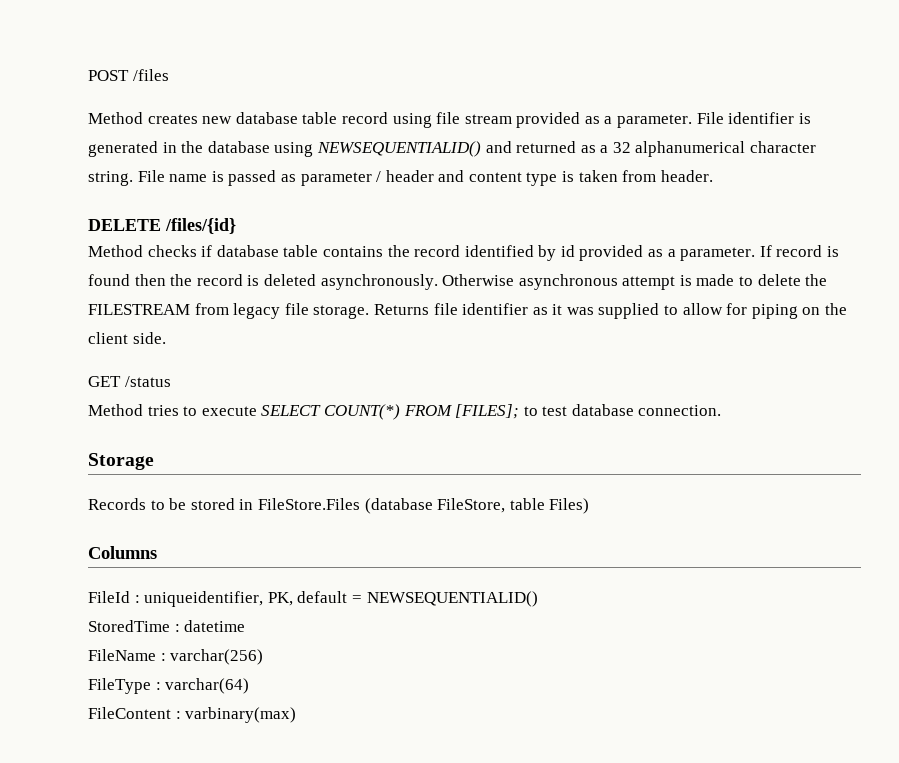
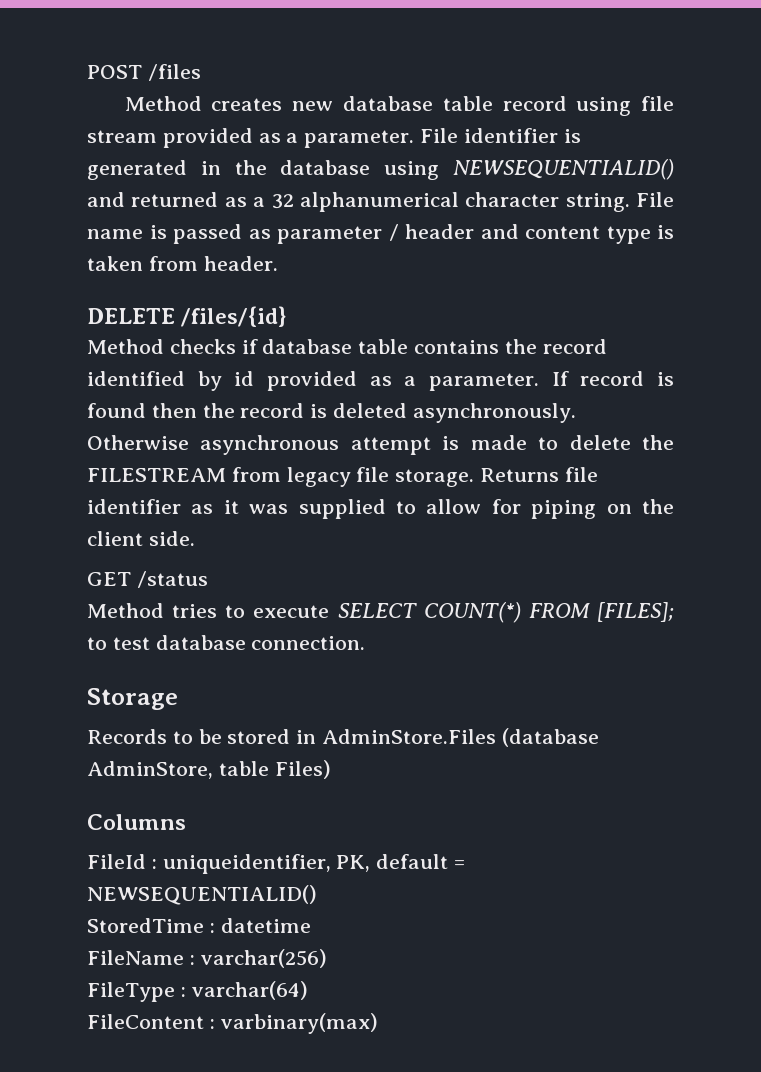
[257,498,506,514] FileStore.Files (database FileStore, -> [322,728,599,747] [87,761,213,779] AdminStore.Files (database AdminStore,

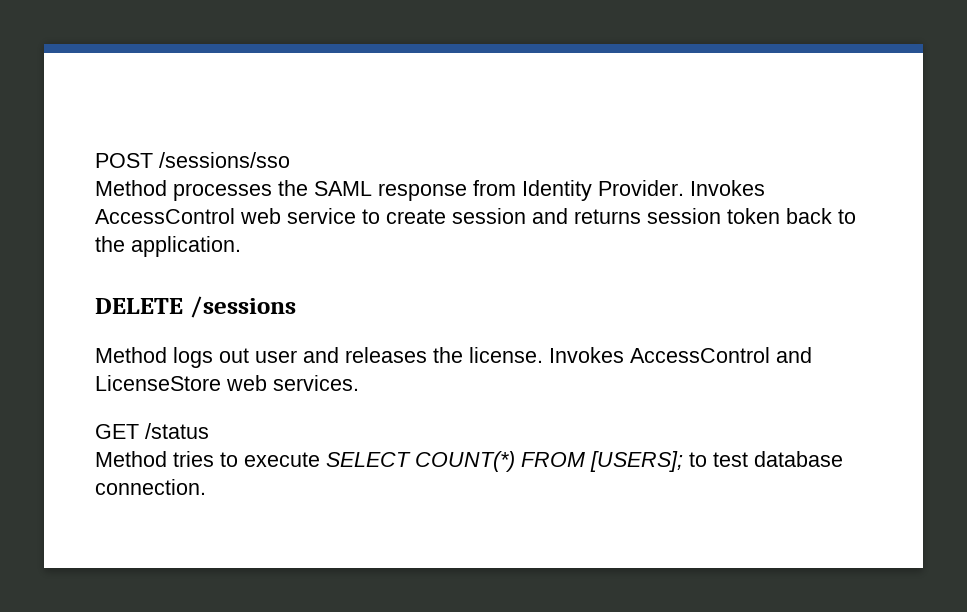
[147,64,201,81] [124,96,674,116] [87,128,581,148] [87,159,674,180] [87,192,674,212] [87,224,674,244] [87,256,278,271] /files // Method creates new database table record using file stream provided as a parameter. File identifier is generated in the database using NEWSEQUENTIALID() and returned as a 32 alphanumerical character string. File name is passed as parameter / header and content type is taken from header. -> [159,152,290,168] [95,180,765,201] [95,208,856,224] [95,236,241,257] /sessions/sso // Method processes the SAML response from Identity Provider. Invokes AccessControl web service to create session and returns session token back to the application.
[181,306,288,327] [87,339,607,354] [87,371,674,391] [87,403,576,423] [87,435,675,455] [87,467,598,487] [87,499,674,519] [87,531,195,546] /files/{id} // Method checks if database table contains the record identified by id provided as a parameter. If record is found then the record is deleted asynchronously. Otherwise asynchronous attempt is made to delete the FILESTREAM from legacy file storage. Returns file identifier as it was supplied to allow for piping on the client side. -> [189,296,296,318] [95,347,812,368] [95,375,359,391] /sessions // Method logs out user and releases the license. Invokes AccessControl and LicenseStore web services.
[597,602,674,622] [FILES]; -> [590,451,683,472] [USERS];
[87,688,178,710] [87,728,599,747] [87,760,331,779] [87,814,186,830] [87,854,466,874] [87,885,317,905] [87,918,311,933] [87,949,327,968] [87,981,308,1002] [87,1013,378,1034] // Storage // Records to be stored in AdminStore.Files (database AdminStore, table Files) // Columns // FileId : uniqueidentifier, PK, default = NEWSEQUENTIALID() // StoredTime : datetime // FileName : varchar(256) // FileType : varchar(64) // FileContent : varbinary(max) -> (206, 487) none

